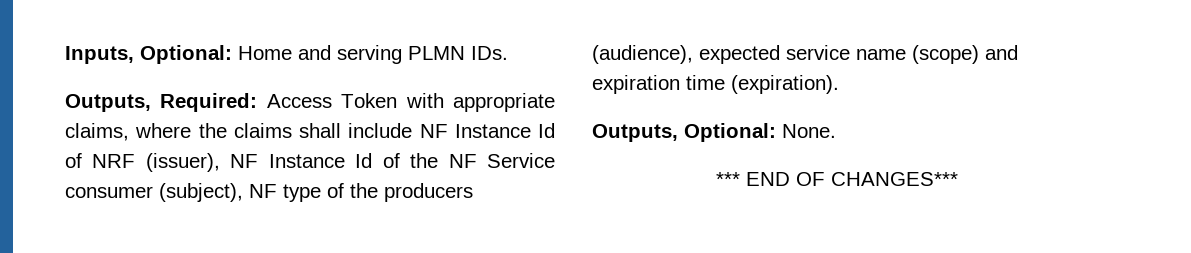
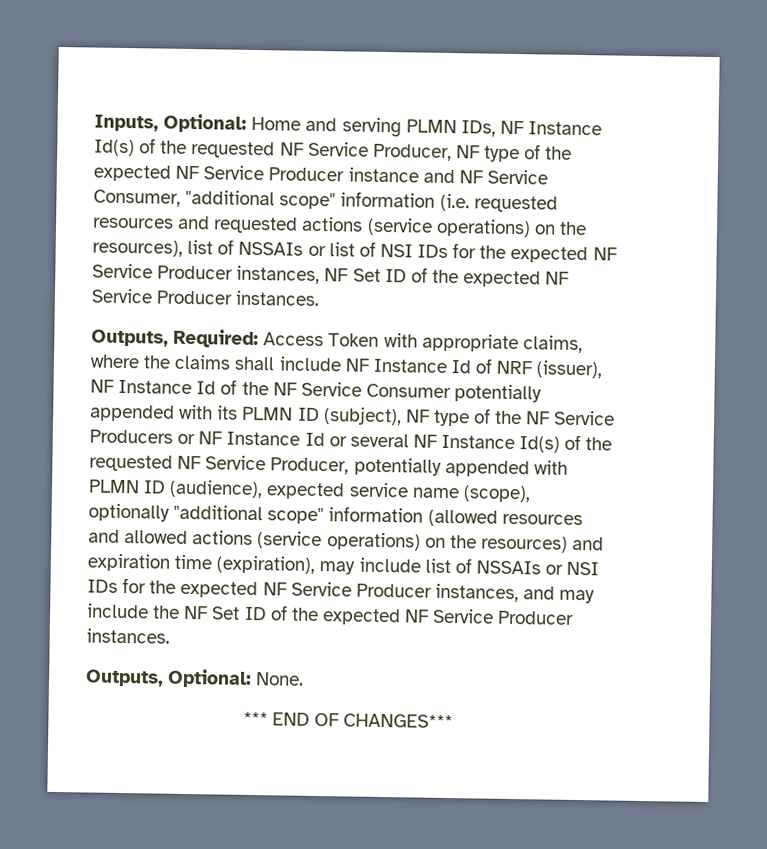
[471,46,508,60] IDs. -> [460,120,603,137] [94,138,573,163] [93,164,548,185] [93,189,558,213] [92,215,587,238] [92,239,617,264] [92,263,570,288] [91,288,321,307] IDs, NF Instance Id(s) of the requested NF Service Producer, NF type of the expected NF Service Producer instance and NF Service Consumer, "additional scope" information (i.e. requested resources and requested actions (service operations) on the resources), list of NSSAIs or list of NSI IDs for the expected NF Service Producer instances, NF Set ID of the expected NF Service Producer instances.
[65,186,153,198] consumer -> [365,383,543,403] [90,404,320,422] Consumer potentially appended with its PLMN ID
[384,183,473,202] [592,45,1018,64] [592,75,839,94] producers (audience), expected service name (scope) and expiration time (expiration). -> [526,410,616,426] [89,429,613,453] [89,454,568,478] [88,479,531,503] [88,503,583,527] [88,529,605,553] [87,553,600,576] [87,578,596,604] [87,603,575,626] [86,628,170,644] NF Service Producers or NF Instance Id or several NF Instance Id(s) of the requested NF Service Producer, potentially appended with PLMN ID (audience), expected service name (scope), optionally "additional scope" information (allowed resources and allowed actions (service operations) on the resources) and expiration time (expiration), may include list of NSSAIs or NSI IDs for the expected NF Service Producer instances, and may include the NF Set ID of the expected NF Service Producer instances.

